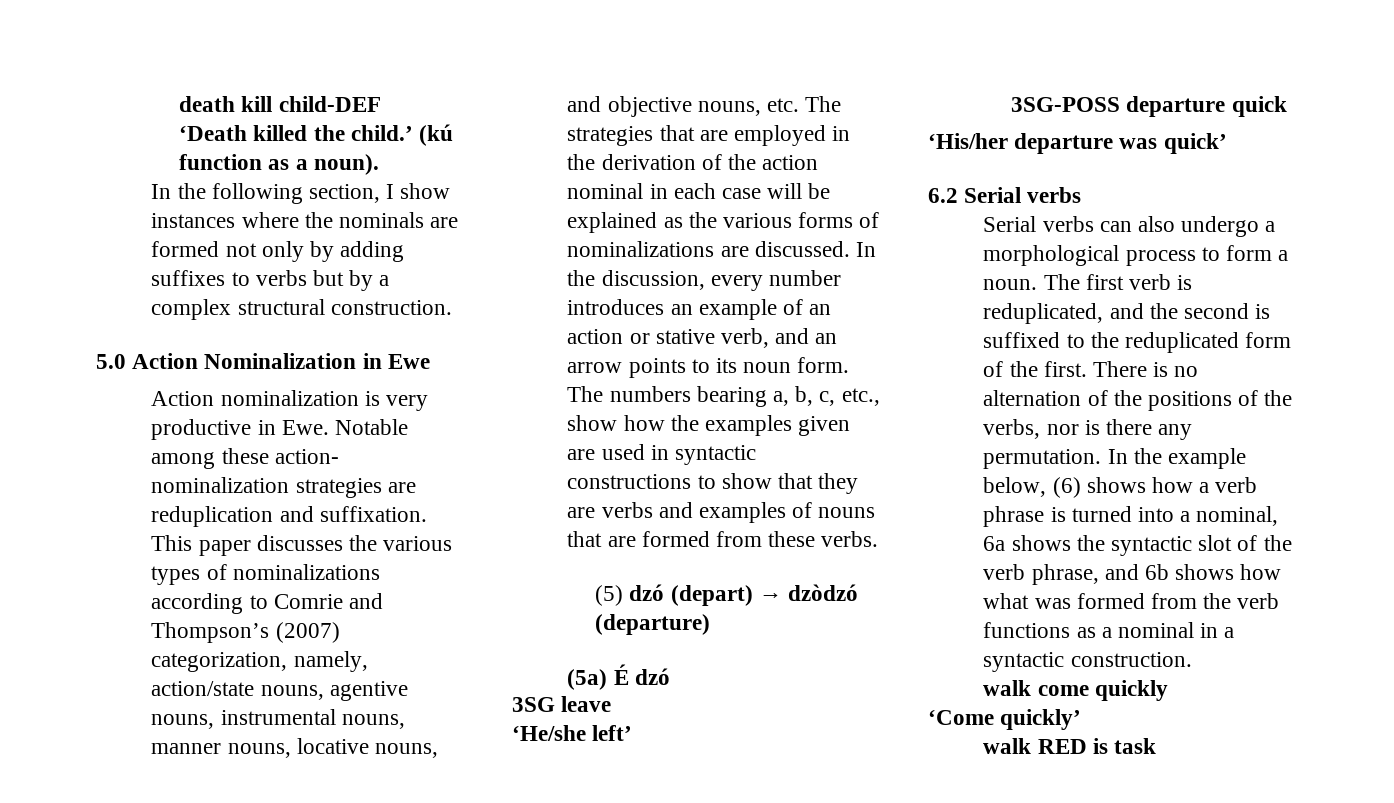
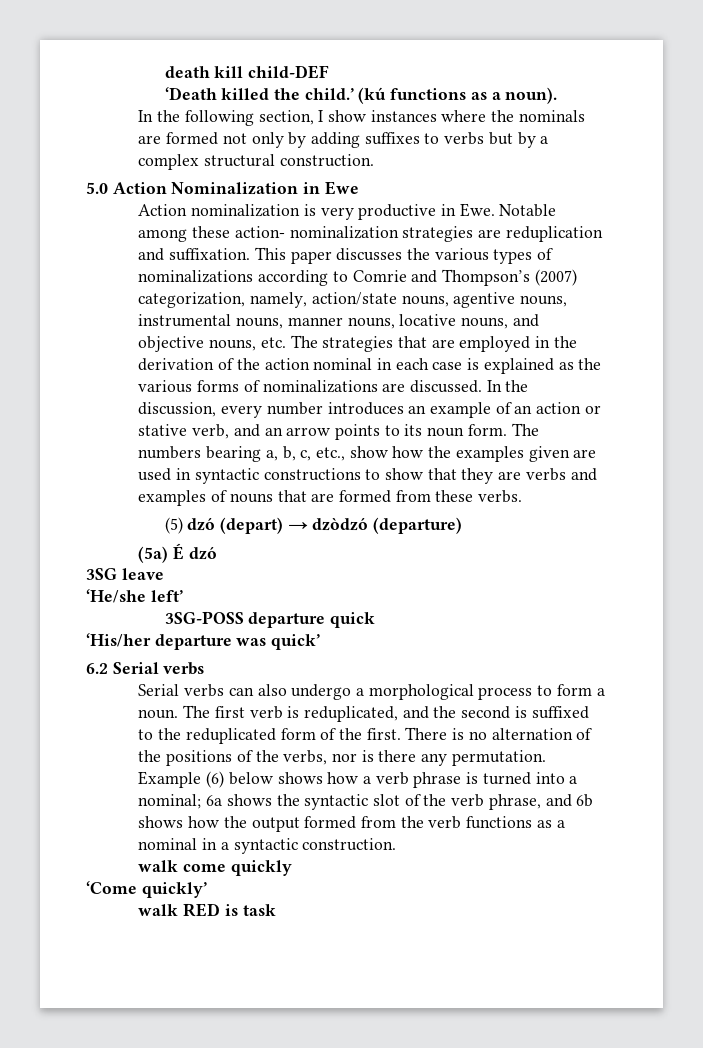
[179,154,263,170] function -> [390,88,467,100] functions
[767,183,831,199] will be -> [467,358,480,370] is
[1107,448,1247,469] [983,477,1081,498] In the example below, (6) -> [138,771,273,788] Example (6) below
[1196,506,1279,526] nominal, -> [138,794,202,809] nominal;
[983,593,1071,609] what was -> [223,816,300,832] the output

